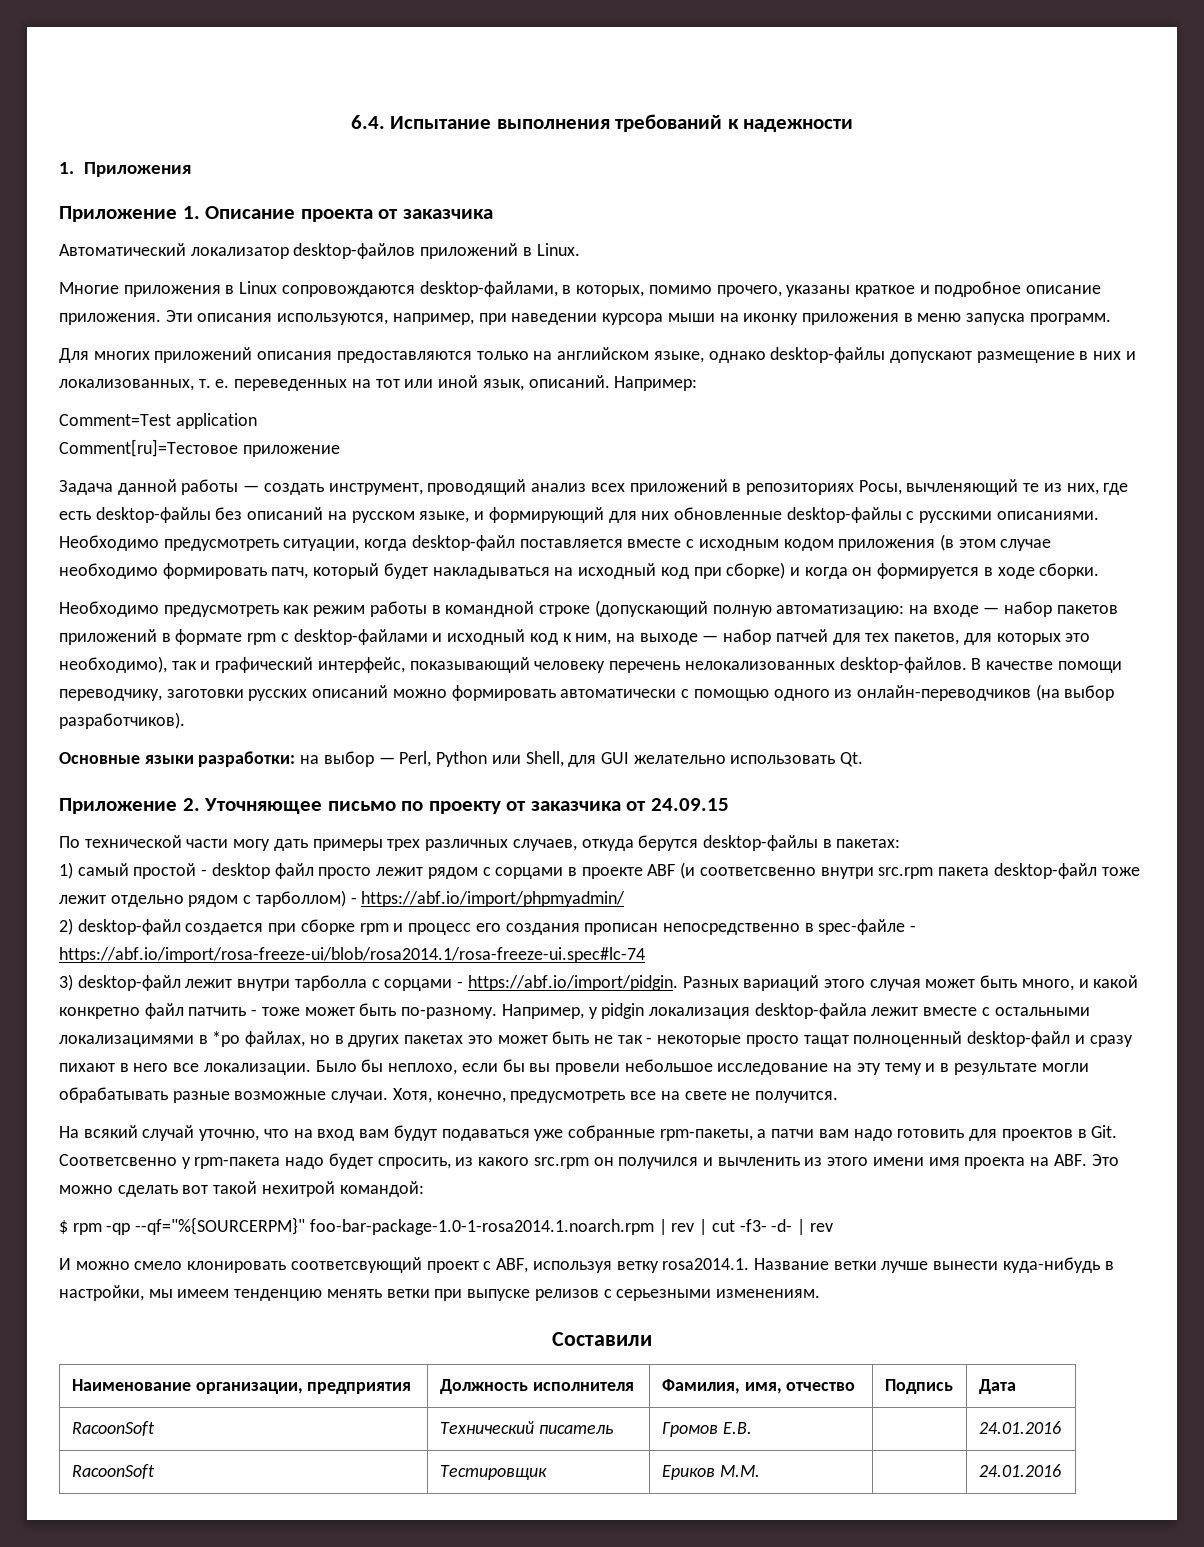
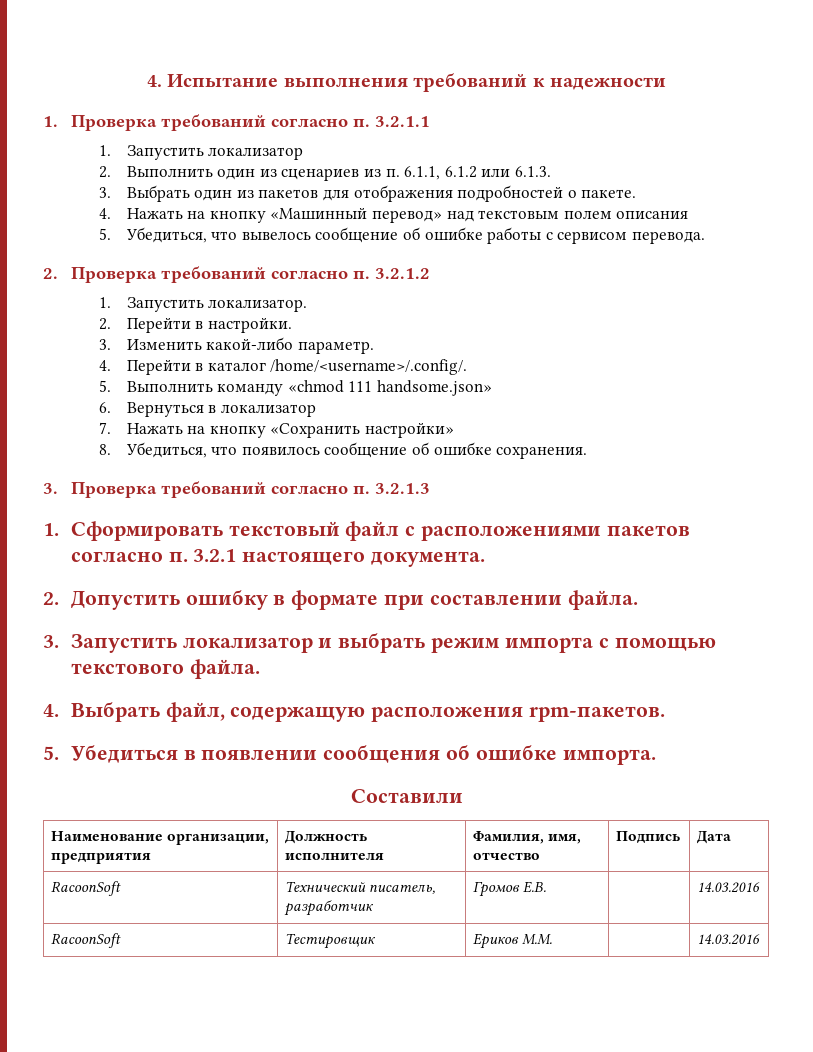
[350,115,385,129] 6.4. -> [147,75,162,87] 4.
[83,162,191,177] [59,206,493,222] [59,243,580,259] [59,281,1102,297] [59,310,1111,325] [59,347,1136,363] [59,375,698,391] [59,413,257,429] [59,439,340,457] [59,479,1129,495] [59,507,1099,523] [59,534,1052,551] [59,562,1100,579] [59,600,1118,617] [59,629,1091,645] [59,656,1122,673] [59,684,1115,701] [59,712,185,729] [59,751,864,767] [59,798,729,814] [59,835,901,851] [59,862,1140,879] [59,890,626,907] [59,918,917,935] [59,947,645,963] [59,974,1139,991] [59,1003,1090,1019] [59,1031,1133,1047] [59,1059,1089,1075] [59,1087,838,1103] [59,1125,1118,1141] [59,1153,1119,1169] [59,1181,424,1197] [59,1217,833,1235] [59,1257,1114,1273] [59,1285,820,1301] Приложения // Приложение 1. Описание проекта от заказчика // Автоматический локализатор desktop-файлов приложений в Linux. // Многие приложения в Linux сопровождаются desktop-файлами, в которых, помимо прочего, указаны краткое и подробное описание приложения. Эти описания используются, например, при наведении курсора мыши на иконку приложения в меню запуска программ. // Для многих приложений описания предоставляются только на английском языке, однако desktop-файлы допускают размещение в них и локализованных, т. е. переведенных на тот или иной язык, описаний. Например: // Comment=Test application // Comment[ru]=Тестовое приложение // Задача данной работы — создать инструмент, проводящий анализ всех приложений в репозиториях Росы, вычленяющий те из них, где есть desktop-файлы без описаний на русском языке, и формирующий для них обновленные desktop-файлы с русскими описаниями. Необходимо предусмотреть ситуации, когда desktop-файл поставляется вместе с исходным кодом приложения (в этом случае необходимо формировать патч, который будет накладываться на исходный код при сборке) и когда он формируется в ходе сборки. // Необходимо предусмотреть как режим работы в командной строке (допускающий полную автоматизацию: на входе — набор пакетов приложений в формате rpm с desktop-файлами и исходный код к ним, на выходе — набор патчей для тех пакетов, для которых это необходимо), так и графический интерфейс, показывающий человеку перечень нелокализованных desktop-файлов. В качестве помощи переводчику, заготовки русских описаний можно формировать автоматически с помощью одного из онлайн-переводчиков (на выбор разработчиков). // Основные языки разработки: на выбор — Perl, Python или Shell, для GUI желательно использовать Qt. // Приложение 2. Уточняющее письмо по проекту от заказчика от 24.09.15 // По технической части могу дать примеры трех различных случаев, откуда берутся desktop-файлы в пакетах: // 1) самый простой - desktop файл просто лежит рядом с сорцами в проекте ABF (и соответсвенно внутри src.rpm пакета desktop-файл тоже лежит отдельно рядом с тарболлом) - https://abf.io/import/phpmyadmin/ // 2) desktop-файл создается при сборке rpm и процесс его создания прописан непосредственно в spec-файле - https://abf.io/import/rosa-freeze-ui/blob/rosa2014.1/rosa-freeze-ui.spec#lc-74 // 3) desktop-файл лежит внутри тарболла с сорцами - https://abf.io/import/pidgin. Разных вариаций этого случая может быть много, и какой конкретно файл патчить - тоже может быть по-разному. Например, у pidgin локализация desktop-файла лежит вместе с остальными локализацимями в *po файлах, но в других пакетах это может быть не так - некоторые просто тащат полноценный desktop-файл и сразу пихают в него все локализации. Было бы неплохо, если бы вы провели небольшое исследование на эту тему и в результате могли обрабатывать разные возможные случаи. Хотя, конечно, предусмотреть все на свете не получится. // На всякий случай уточню, что на вход вам будут подаваться уже собранные rpm-пакеты, а патчи вам надо готовить для проектов в Git. Соответсвенно у rpm-пакета надо будет спросить, из какого src.rpm он получился и вычленить из этого имени имя проекта на ABF. Это можно сделать вот такой нехитрой командой: // $ rpm -qp --qf="%{SOURCERPM}" foo-bar-package-1.0-1-rosa2014.1.noarch.rpm | rev | cut -f3- -d- | rev // И можно смело клонировать соответсвующий проект с ABF, используя ветку rosa2014.1. Название ветки лучше вынести куда-нибудь в настройки, мы имеем тенденцию менять ветки при выпуске релизов с серьезными изменениям. -> [70,114,430,131] [98,145,304,160] [98,166,551,181] [98,185,637,202] [98,207,689,223] [98,227,705,244] [43,266,430,283] [98,297,308,312] [98,317,292,333] [98,337,374,354] [98,359,468,375] [98,380,492,396] [98,402,316,417] [98,422,454,438] [98,442,588,459] [43,481,430,498] [43,521,690,541] [70,549,486,567] [43,590,638,610] [43,633,716,653] [70,659,260,679] [43,702,666,722] [43,745,656,765] Проверка требований согласно п. 3.2.1.1 // 1. Запустить локализатор // 2. Выполнить один из сценариев из п. 6.1.1, 6.1.2 или 6.1.3. // 3. Выбрать один из пакетов для отображения подробностей о пакете. // 4. Нажать на кнопку «Машинный перевод» над текстовым полем описания // 5. Убедиться, что вывелось сообщение об ошибке работы с сервисом перевода. // 2. Проверка требований согласно п. 3.2.1.2 // 1. Запустить локализатор. // 2. Перейти в настройки. // 3. Изменить какой-либо параметр. // 4. Перейти в каталог /home/<username>/.config/. // 5. Выполнить команду «chmod 111 handsome.json» // 6. Вернуться в локализатор // 7. Нажать на кнопку «Сохранить настройки» // 8. Убедиться, что появилось сообщение об ошибке сохранения. // 3. Проверка требований согласно п. 3.2.1.3 // 1. Сформировать текстовый файл с расположениями пакетов согласно п. 3.2.1 настоящего документа. // 2. Допустить ошибку в формате при составлении файла. // 3. Запустить локализатор и выбрать режим импорта с помощью текстового файла. // 4. Выбрать файл, содержащую расположения rpm-пакетов. // 5. Убедиться в появлении сообщения об ошибке импорта.
[538,1425,613,1434] писатель -> [369,884,436,894] [284,900,375,916] писатель, разработчик
[978,1421,1061,1434] 24.01.2016 -> [697,882,761,893] 14.03.2016
[978,1464,1061,1477] 24.01.2016 -> [697,934,761,945] 14.03.2016

